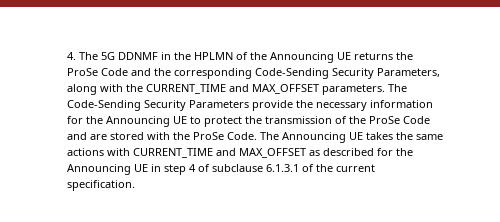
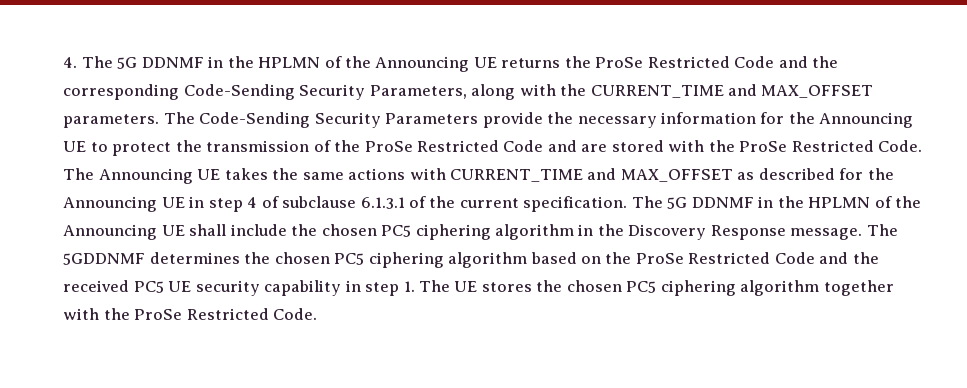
(99, 72) none -> [647,56,730,68] Restricted
(401, 120) none -> [416,140,499,152] Restricted
(225, 136) none -> [791,140,874,152] Restricted
(136, 185) none -> [631,196,921,209] [63,224,898,240] [63,252,879,268] [63,280,894,296] [63,308,318,320] The 5G DDNMF in the HPLMN of the Announcing UE shall include the chosen PC5 ciphering algorithm in the Discovery Response message. The 5GDDNMF determines the chosen PC5 ciphering algorithm based on the ProSe Restricted Code and the received PC5 UE security capability in step 1. The UE stores the chosen PC5 ciphering algorithm together with the ProSe Restricted Code.

